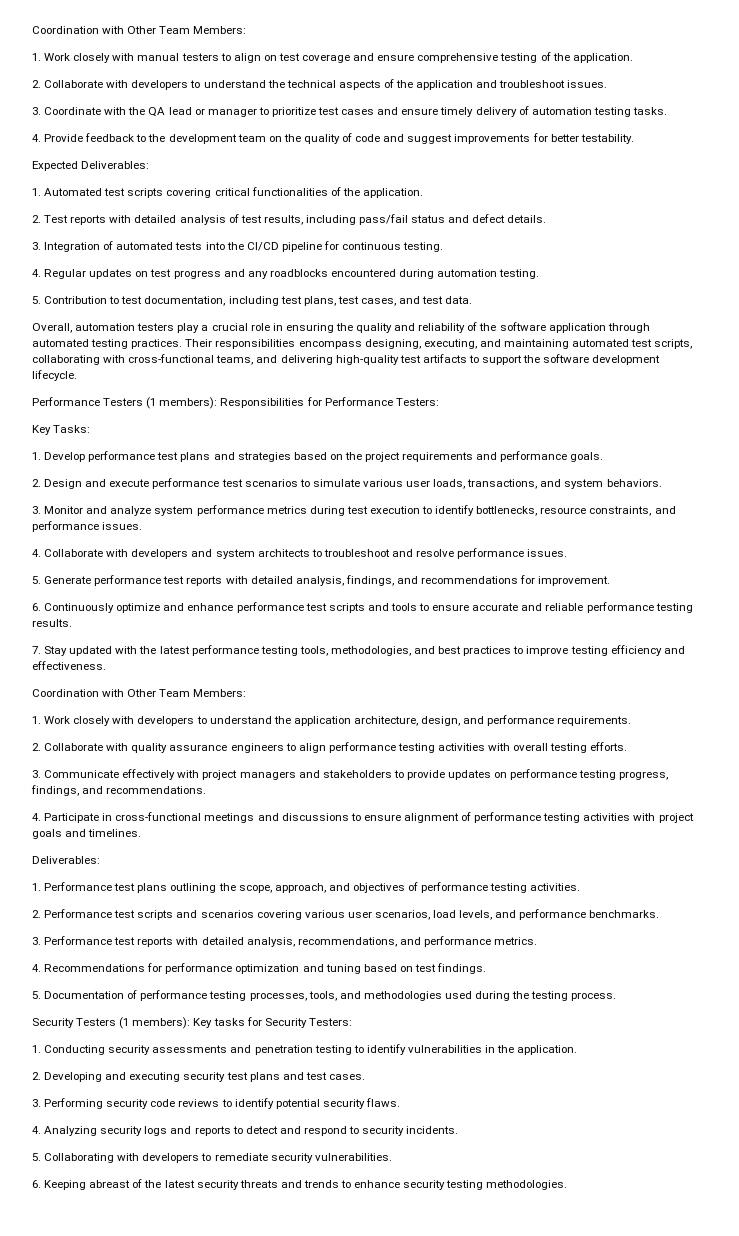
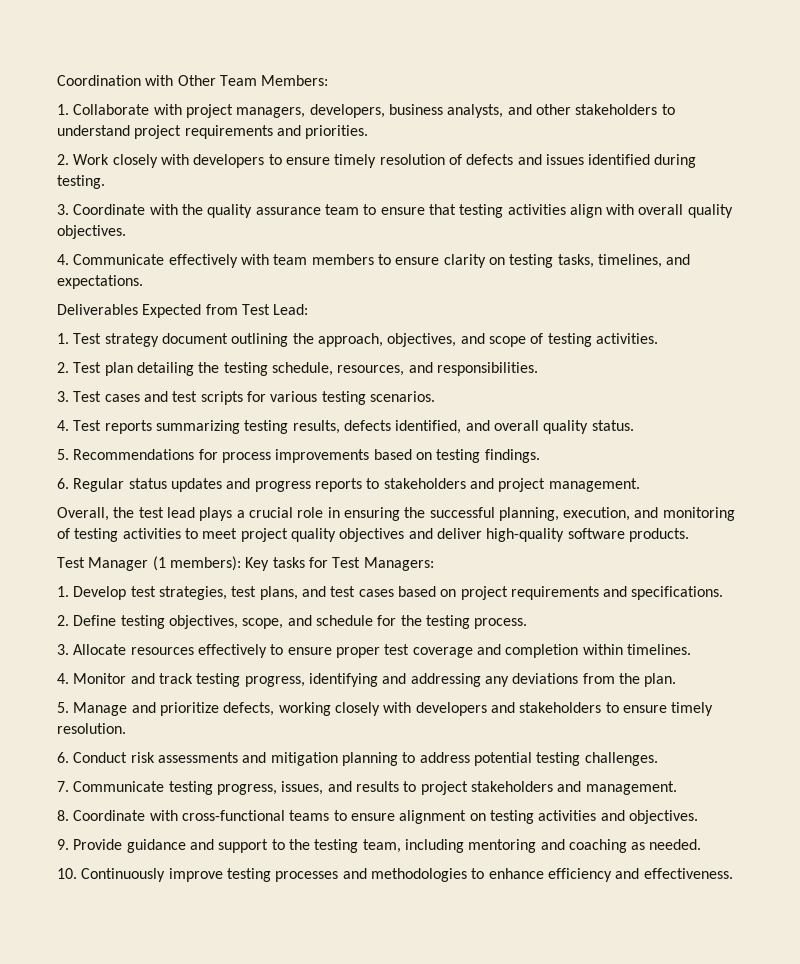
[32,26,247,34] [32,52,633,63] [32,79,608,90] [32,106,667,117] [32,133,634,144] [32,161,150,171] [32,187,423,198] [32,214,547,225] [32,241,444,252] [32,269,540,279] [32,296,473,306] [32,323,200,333] Coordination with Other Team Members: // 1. Work closely with manual testers to align on test coverage and ensure comprehensive testing of the application. // 2. Collaborate with developers to understand the technical aspects of the application and troubleshoot issues. // 3. Coordinate with the QA lead or manager to prioritize test cases and ensure timely delivery of automation testing tasks. // 4. Provide feedback to the development team on the quality of code and suggest improvements for better testability. // Expected Deliverables: // 1. Automated test scripts covering critical functionalities of the application. // 2. Test reports with detailed analysis of test results, including pass/fail status and defect details. // 3. Integration of automated tests into the CI/CD pipeline for continuous testing. // 4. Regular updates on test progress and any roadblocks encountered during automation testing. // 5. Contribution to test documentation, including test plans, test cases, and test data. // Overall, automation testers play -> [57,75,329,86] [57,104,675,118] [57,125,369,139] [57,154,697,168] [57,175,105,189] [57,204,733,218] [57,225,126,239] [57,254,691,268] [57,275,143,289] [57,304,309,318] [57,333,658,347] [57,362,538,376] [57,391,435,405] [57,420,634,434] [57,449,540,463] [57,478,640,492] [57,507,233,521] Coordination with Other Team Members: // 1. Collaborate with project managers, developers, business analysts, and other stakeholders to understand project requirements and priorities. // 2. Work closely with developers to ensure timely resolution of defects and issues identified during testing. // 3. Coordinate with the quality assurance team to ensure that testing activities align with overall quality objectives. // 4. Communicate effectively with team members to ensure clarity on testing tasks, timelines, and expectations. // Deliverables Expected from Test Lead: // 1. Test strategy document outlining the approach, objectives, and scope of testing activities. // 2. Test plan detailing the testing schedule, resources, and responsibilities. // 3. Test cases and test scripts for various testing scenarios. // 4. Test reports summarizing testing results, defects identified, and overall quality status. // 5. Recommendations for process improvements based on testing findings. // 6. Regular status updates and progress reports to stakeholders and project management. // Overall, the test lead plays
[356,322,650,333] [32,339,693,349] [32,354,661,365] [32,370,77,381] [32,397,439,409] [32,425,91,435] [32,451,604,462] [32,478,662,489] [32,505,676,516] [32,521,143,532] [32,548,568,559] [32,575,611,586] [32,602,693,613] [32,619,72,627] [32,645,685,656] [32,661,106,670] [32,689,247,697] [32,715,632,726] [32,742,628,753] [32,769,669,780] [31,785,207,796] [32,812,694,823] [32,829,142,839] [32,856,100,864] [32,882,581,893] [32,909,660,920] [32,936,538,947] [32,963,487,974] [32,990,617,1001] [32,1018,117,1028] quality and reliability of the software application through automated testing practices. Their responsibilities encompass designing, executing, and maintaining automated test scripts, collaborating with cross-functional teams, and delivering high-quality test artifacts to support the software development lifecycle. // Performance Testers (1 members): Responsibilities for Performance Testers: // Key Tasks: // 1. Develop performance test plans and strategies based on the project requirements and performance goals. // 2. Design and execute performance test scenarios to simulate various user loads, transactions, and system behaviors. // 3. Monitor and analyze system performance metrics during test execution to identify bottlenecks, resource constraints, and performance issues. // 4. Collaborate with developers and system architects to troubleshoot and resolve performance issues. // 5. Generate performance test reports with detailed analysis, findings, and recommendations for improvement. // 6. Continuously optimize and enhance performance test scripts and tools to ensure accurate and reliable performance testing results. // 7. Stay updated with the latest performance testing tools, methodologies, and best practices to improve testing efficiency and effectiveness. // Coordination with Other Team Members: // 1. Work closely with developers to understand the application architecture, design, and performance requirements. // 2. Collaborate with quality assurance engineers to align performance testing activities with overall testing efforts. // 3. Communicate effectively with project managers and stakeholders to provide updates on performance testing progress, findings, and recommendations. // 4. Participate in cross-functional meetings and discussions to ensure alignment of performance testing activities with project goals and timelines. // Deliverables: // 1. Performance test plans outlining the scope, approach, and objectives of performance testing activities. // 2. Performance test scripts and scenarios covering various user scenarios, load levels, and performance benchmarks. // 3. Performance test reports with detailed analysis, recommendations, and performance metrics. // 4. Recommendations for performance optimization and tuning based on test findings. // 5. Documentation of performance testing processes, tools, and methodologies used during the testing process. // Security Testers -> [429,507,735,521] [57,528,689,542] [57,557,149,571] successful planning, execution, and monitoring of testing activities to meet project quality objectives and deliver high-quality software products. // Test Manager
[264,1018,352,1028] [32,1044,578,1055] [32,1072,365,1082] [32,1098,400,1109] [32,1126,459,1136] [32,1153,392,1163] [32,1179,568,1190] Security Testers: // 1. Conducting security assessments and penetration testing to identify vulnerabilities in the application. // 2. Developing and executing security test plans and test cases. // 3. Performing security code reviews to identify potential security flaws. // 4. Analyzing security logs and reports to detect and respond to security incidents. // 5. Collaborating with developers to remediate security vulnerabilities. // 6. Keeping abreast of the latest security threats and trends to enhance security testing methodologies. -> [332,557,434,571] [57,586,724,600] [57,615,528,629] [57,644,691,658] [57,673,677,687] [57,702,714,716] [57,723,126,734] [57,752,658,766] [57,781,677,795] [57,810,698,824] [57,839,702,853] [57,868,733,882] Test Managers: // 1. Develop test strategies, test plans, and test cases based on project requirements and specifications. // 2. Define testing objectives, scope, and schedule for the testing process. // 3. Allocate resources effectively to ensure proper test coverage and completion within timelines. // 4. Monitor and track testing progress, identifying and addressing any deviations from the plan. // 5. Manage and prioritize defects, working closely with developers and stakeholders to ensure timely resolution. // 6. Conduct risk assessments and mitigation planning to address potential testing challenges. // 7. Communicate testing progress, issues, and results to project stakeholders and management. // 8. Coordinate with cross-functional teams to ensure alignment on testing activities and objectives. // 9. Provide guidance and support to the testing team, including mentoring and coaching as needed. // 10. Continuously improve testing processes and methodologies to enhance efficiency and effectiveness.

